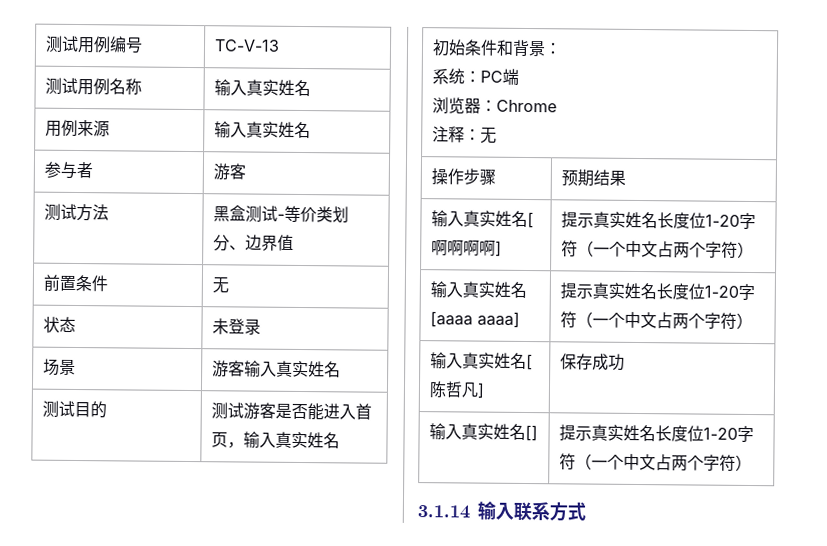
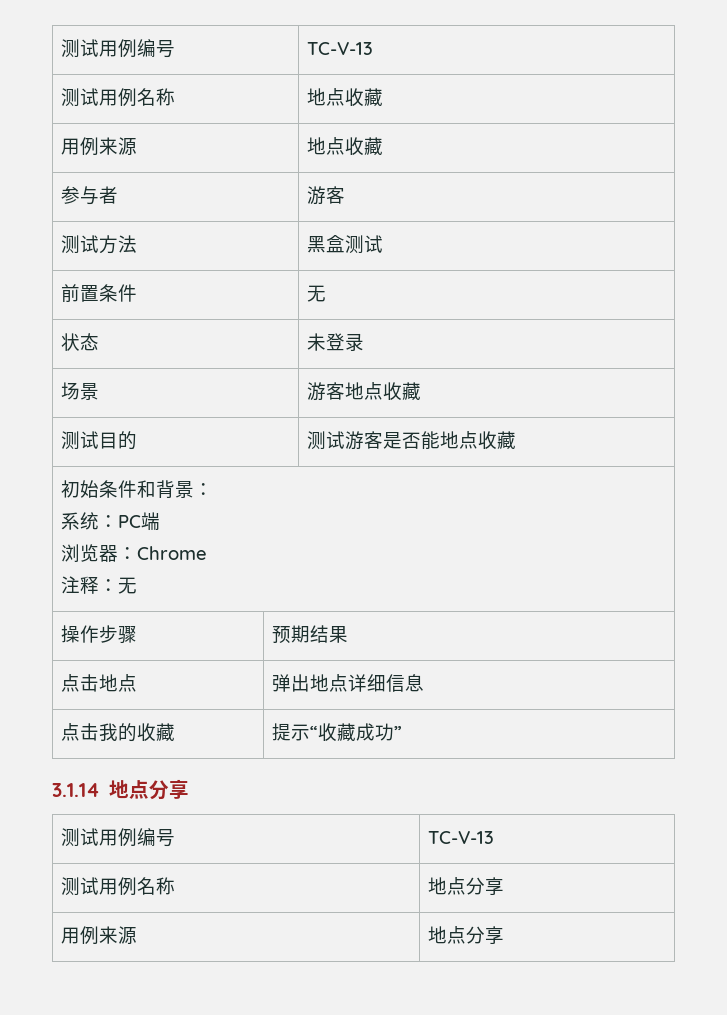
[45,35,144,54] [214,39,281,52] [45,77,143,96] [214,79,312,97] [45,119,111,138] [214,121,312,139] 测试用例编号 | TC-V-13 // 测试用例名称 | 输入真实姓名 // 用例来源 | 输入真实姓名 -> [60,39,175,58] [306,42,373,55] [60,88,175,107] [306,88,383,107] [60,137,137,156] [306,137,383,156] 测试用例编号 | TC-V-13 // 测试用例名称 | 地点收藏 // 用例来源 | 地点收藏
[277,205,350,223] [213,234,295,252] -等价类划分、边界值 -> (383, 244) none
[244,360,342,378] 输入真实姓名 -> [344,382,421,401] 地点收藏
[323,403,373,420] [211,431,341,449] 进入首页，输入真实姓名 -> [439,431,516,450] 地点收藏
[431,210,535,229] [431,239,503,257] [561,211,757,230] [561,240,755,259] [430,281,528,299] [430,311,521,328] [560,282,756,301] [560,311,754,330] [430,352,534,371] [429,381,486,399] [560,353,626,371] [429,423,539,442] [559,424,755,443] [559,453,753,472] [417,500,586,522] 输入真实姓名[啊啊啊啊] | 提示真实姓名长度位1-20字符（一个中文占两个字符） // 输入真实姓名[aaaa aaaa] | 提示真实姓名长度位1-20字符（一个中文占两个字符） // 输入真实姓名[陈哲凡] | 保存成功 // 输入真实姓名[] | 提示真实姓名长度位1-20字符（一个中文占两个字符） // 3.1.14输入联系方式 -> [60,674,137,692] [271,674,424,692] [60,723,175,742] [271,723,402,742] [52,779,190,800] [60,828,175,847] [427,831,494,844] [60,877,175,896] [427,877,504,896] [60,926,137,945] [427,926,504,945] 点击地点 | 弹出地点详细信息 // 点击我的收藏 | 提示“收藏成功” // 3.1.14地点分享 // 测试用例编号 | TC-V-13 // 测试用例名称 | 地点分享 // 用例来源 | 地点分享

